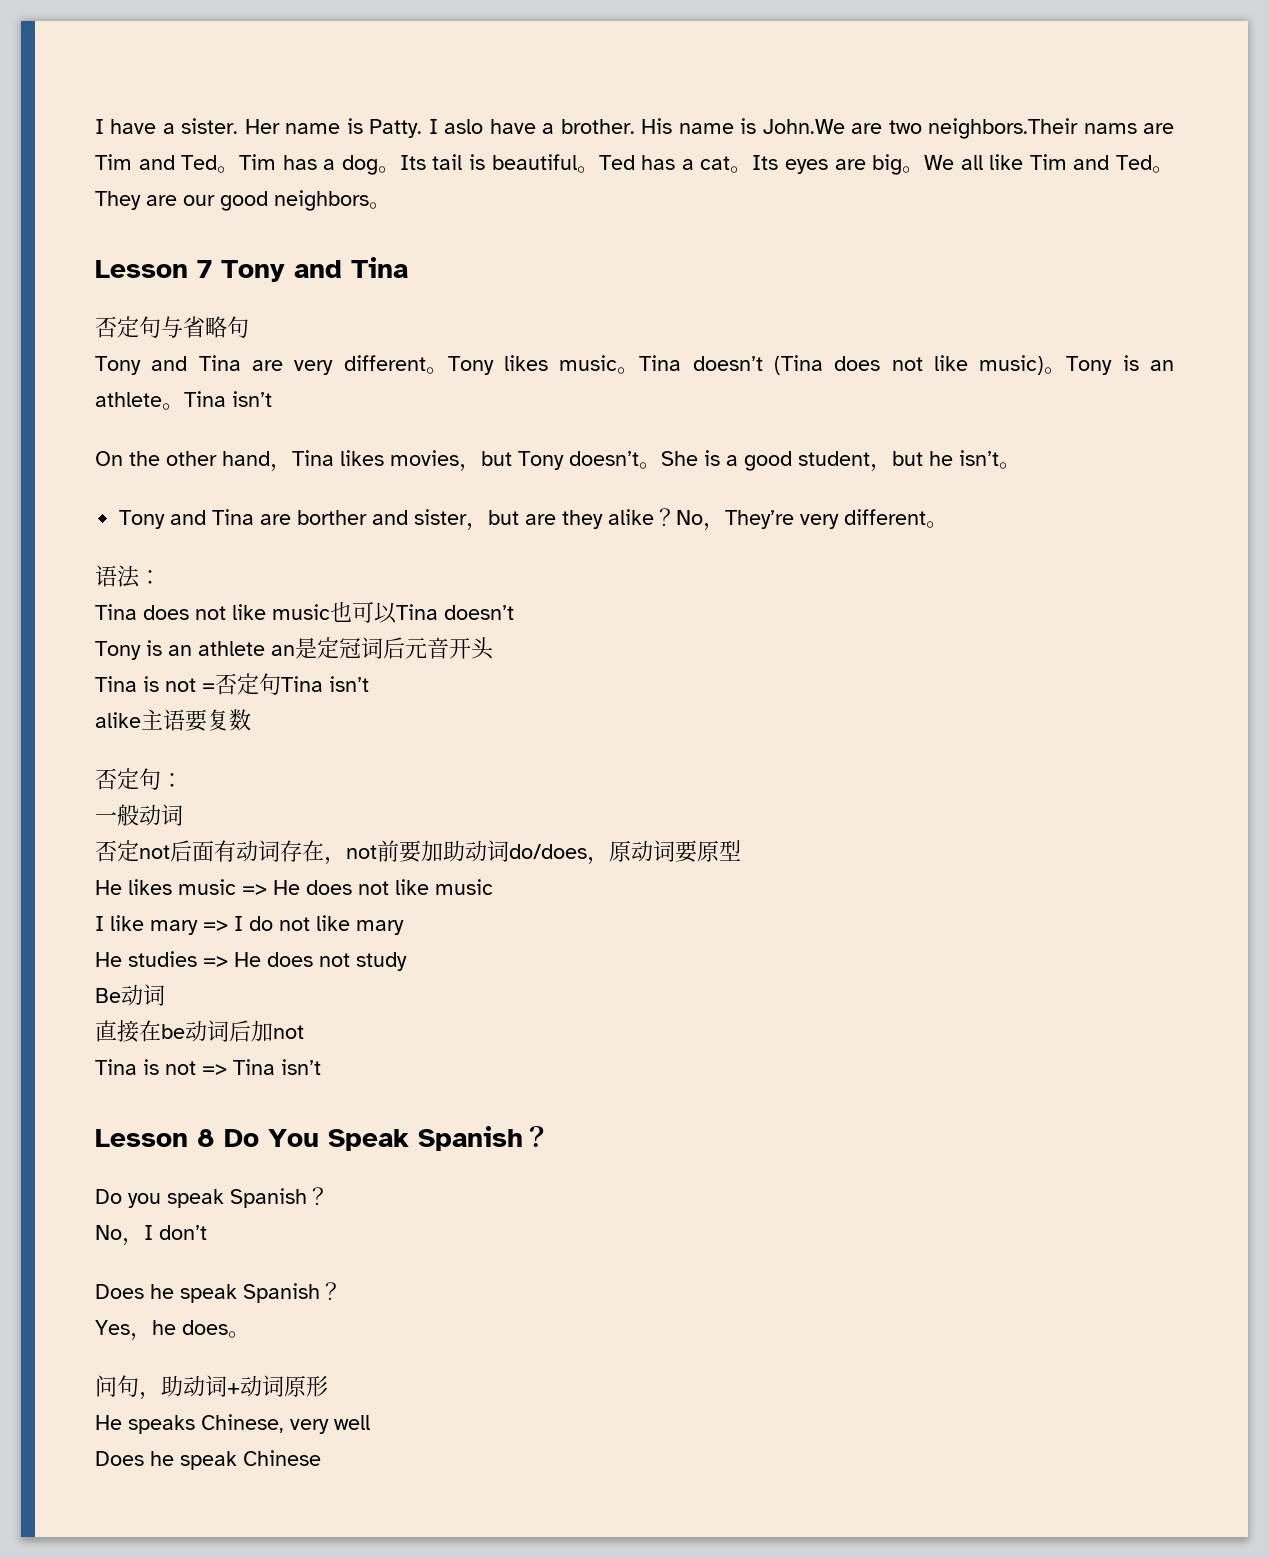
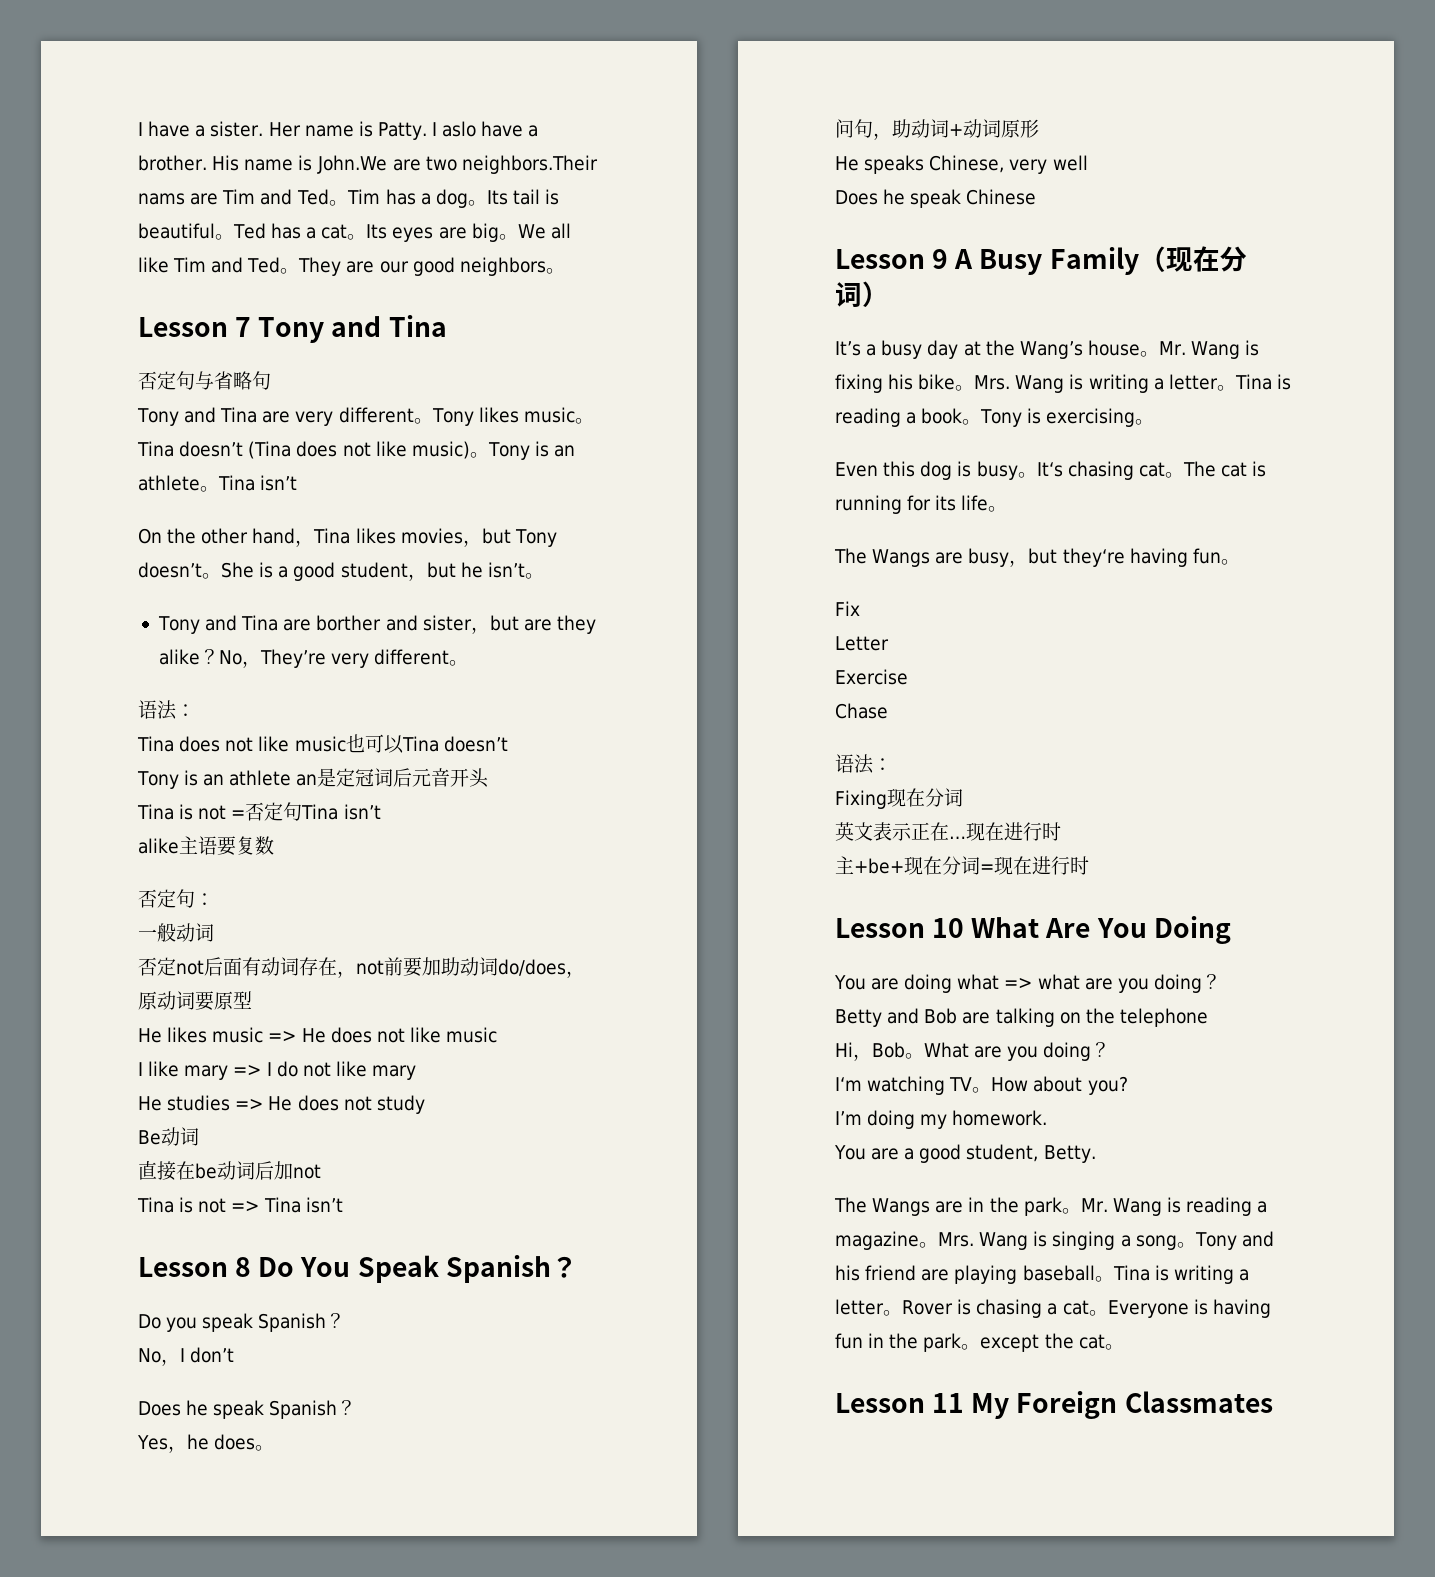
(321, 1458) none -> [835,246,1247,275] [835,281,889,307] [835,340,1260,359] [835,374,1292,393] [835,408,1155,427] [835,461,1267,480] [835,495,1008,514] [834,548,1240,567] [835,601,860,616] [835,636,889,651] [835,669,908,685] [835,703,888,719] [835,754,892,774] [835,788,963,809] [835,822,1061,841] [835,856,1089,875] [835,916,1231,944] [834,974,1222,993] [835,1008,1208,1027] [835,1042,1111,1061] [835,1076,1128,1095] [835,1110,1048,1129] [834,1144,1096,1163] [834,1197,1268,1216] [835,1231,1274,1250] [835,1265,1249,1284] [835,1299,1271,1318] [835,1333,1124,1352] [835,1391,1273,1419] // Lesson 9 A Busy Family（现在分词） // It’s a busy day at the Wang’s house。Mr. Wang is fixing his bike。Mrs. Wang is writing a letter。Tina is reading a book。Tony is exercising。 // Even this dog is busy。It‘s chasing cat。The cat is running for its life。 // The Wangs are busy，but they‘re having fun。 // Fix // Letter // Exercise // Chase // 语法： // Fixing现在分词 // 英文表示正在…现在进行时 // 主+be+现在分词=现在进行时 // Lesson 10 What Are You Doing // You are doing what => what are you doing？ // Betty and Bob are talking on the telephone // Hi，Bob。What are you doing？ // I‘m watching TV。How about you? // I’m doing my homework. // You are a good student, Betty. // The Wangs are in the park。Mr. Wang is reading a magazine。Mrs. Wang is singing a song。Tony and his friend are playing baseball。Tina is writing a letter。Rover is chasing a cat。Everyone is having fun in the park。except the cat。 // Lesson 11 My Foreign Classmates

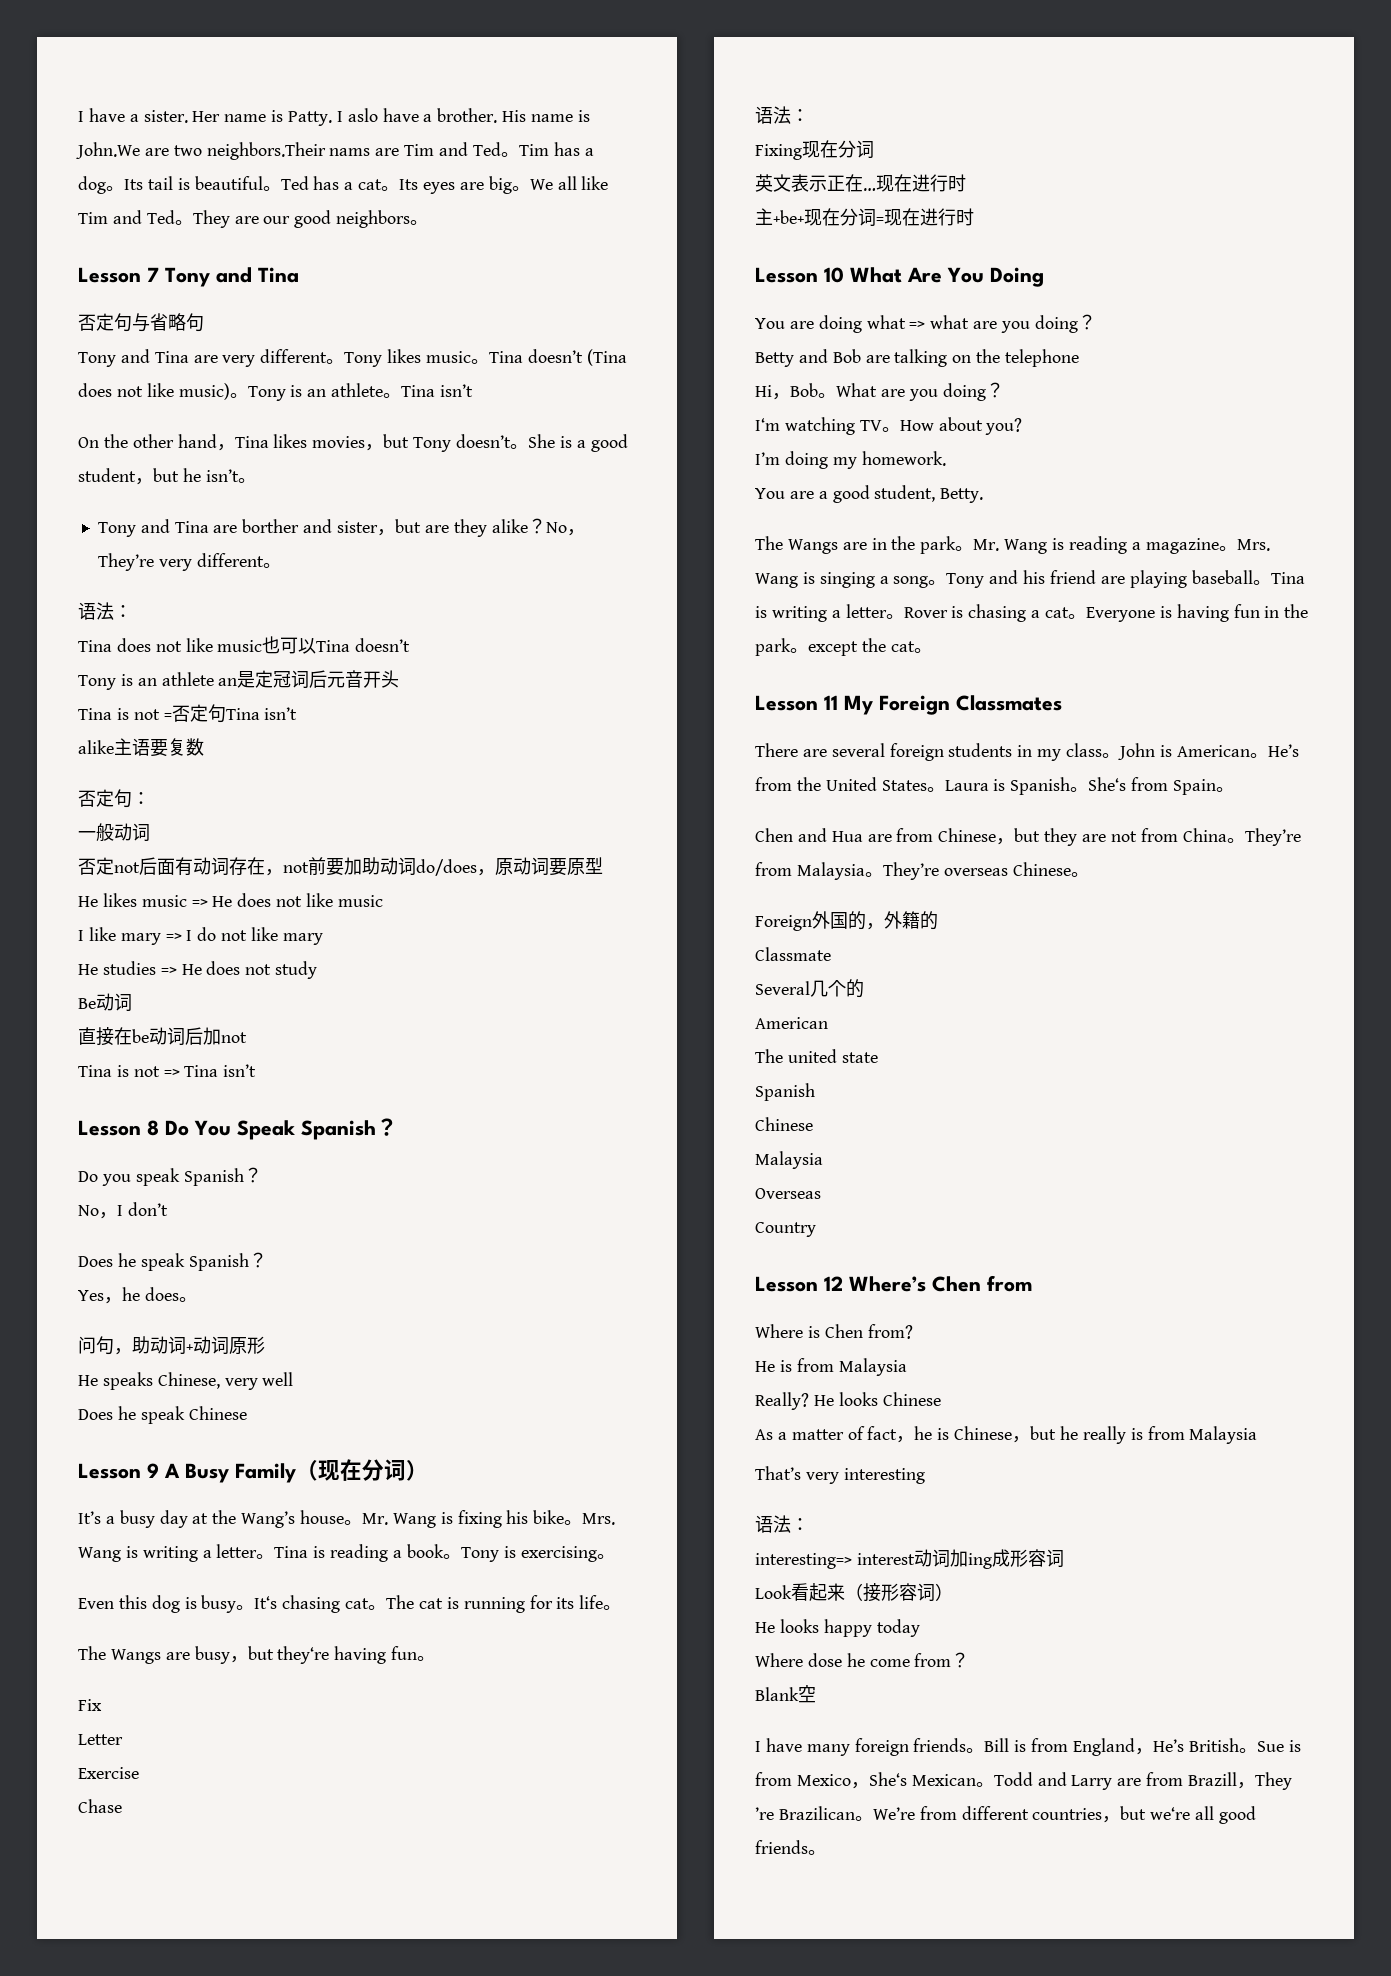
(1273, 1402) none -> [755,743,1299,761] [755,777,1235,795] [755,828,1301,846] [755,862,1089,880] [755,911,938,931] [755,947,831,961] [755,979,864,998] [755,1017,828,1029] [755,1049,878,1063] [755,1083,815,1101] [755,1117,813,1131] [755,1151,823,1169] [755,1188,821,1199] [755,1222,816,1237] [755,1275,1032,1292] [755,1324,913,1339] [755,1358,907,1376] [755,1392,941,1410] [755,1426,1258,1444] [755,1466,925,1484] [755,1515,809,1533] [755,1549,1064,1569] [755,1583,953,1602] [755,1619,920,1637] [755,1652,970,1668] [755,1685,816,1703] [755,1738,1301,1756] [755,1772,1293,1790] [755,1806,1257,1824] [755,1840,826,1855] // There are several foreign students in my class。John is American。He’s from the United States。Laura is Spanish。She‘s from Spain。 // Chen and Hua are from Chinese，but they are not from China。They’re from Malaysia。They’re overseas Chinese。 // Foreign外国的，外籍的 // Classmate // Several几个的 // American // The united state // Spanish // Chinese // Malaysia // Overseas // Country // Lesson 12 Where’s Chen from // Where is Chen from? // He is from Malaysia // Really? He looks Chinese // As a matter of fact，he is Chinese，but he really is from Malaysia // That’s very interesting // 语法： // interesting=> interest动词加ing成形容词 // Look看起来（接形容词） // He looks happy today // Where dose he come from？ // Blank空 // I have many foreign friends。Bill is from England，He’s British。Sue is from Mexico，She‘s Mexican。Todd and Larry are from Brazill，They ’re Brazilican。We’re from different countries，but we‘re all good friends。

